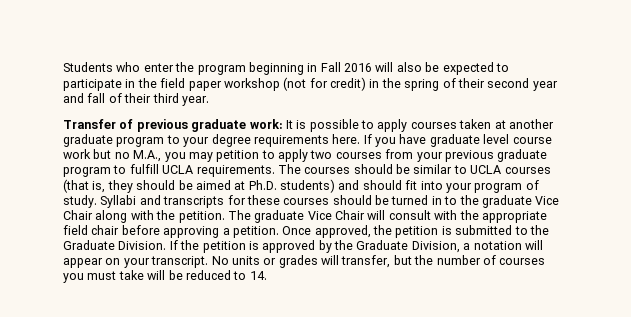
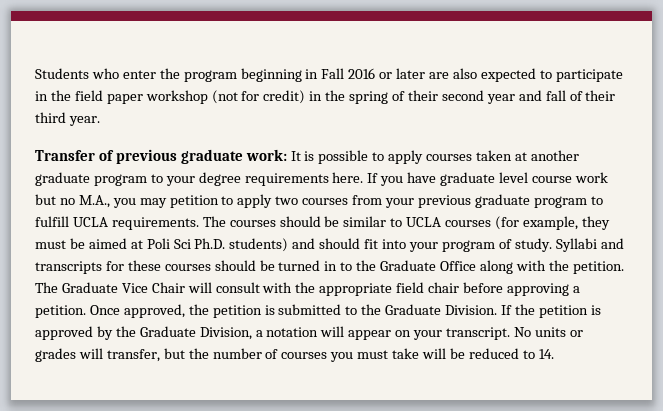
[375,62,440,72] will also be -> [379,68,477,79] or later are also
[63,179,176,193] (that is, they should -> [495,216,610,230] [35,240,66,249] (for example, they must
(246, 185) none -> [146,238,191,249] Poli Sci
[481,195,560,208] [63,210,93,220] graduate Vice Chair -> [380,260,477,271] Graduate Office
[254,210,305,223] graduate -> [61,282,118,293] Graduate

